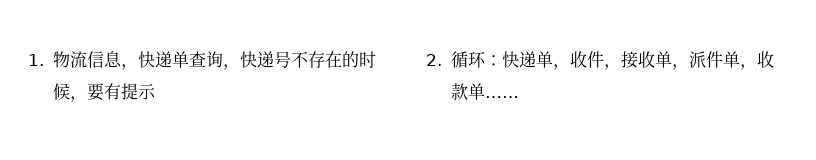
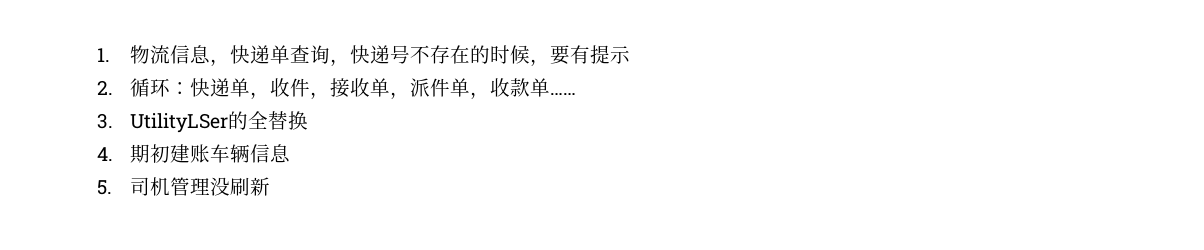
(519, 97) none -> [97,111,308,133] [97,144,290,163] [97,177,270,196] // 3. UtilityLSer的全替换 // 4.期初建账车辆信息 // 5.司机管理没刷新

